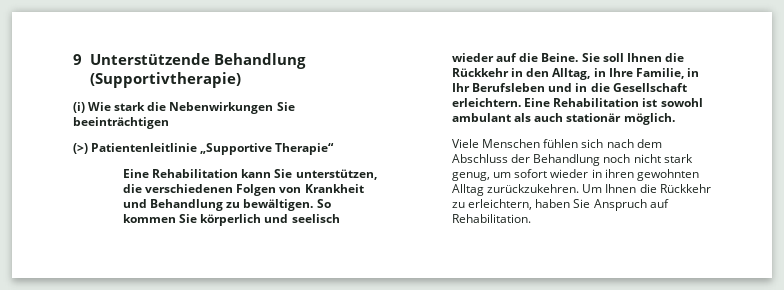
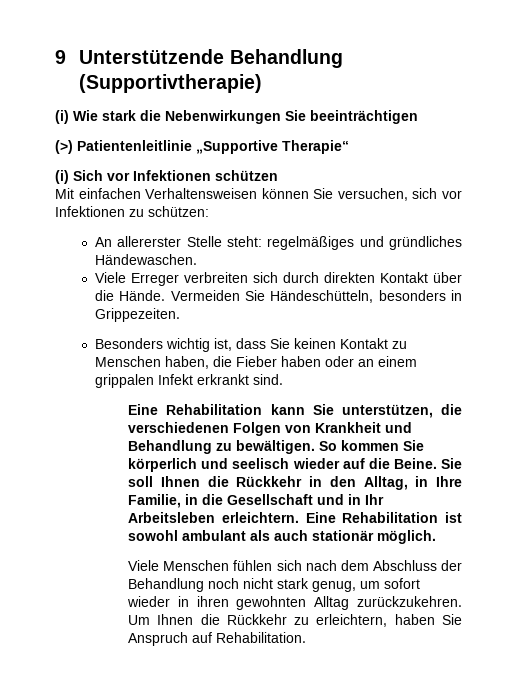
(335, 149) none -> [55,170,278,184] [55,188,462,201] [55,206,209,217] [94,236,462,250] [94,254,197,265] [94,272,463,286] [94,290,462,303] [94,308,180,322] [94,338,407,352] [94,356,417,369] [94,374,283,388] // (i) Sich vor Infektionen schützen // Mit einfachen Verhaltensweisen können Sie versuchen, sich vor Infektionen zu schützen: // An allererster Stelle steht: regelmäßiges und gründliches Händewaschen. // Viele Erreger verbreiten sich durch direkten Kontakt über die Hände. Vermeiden Sie Händeschütteln, besonders in Grippezeiten. // Besonders wichtig ist, dass Sie keinen Kontakt zu Menschen haben, die Fieber haben oder an einem grippalen Infekt erkrankt sind.
[452,83,687,92] Ihr Berufsleben und in die Gesellschaft -> [202,494,385,505] [128,512,216,523] die Gesellschaft und in Ihr Arbeitsleben

